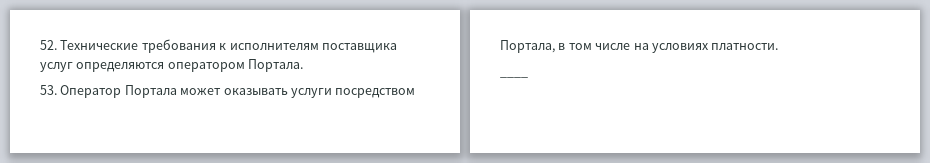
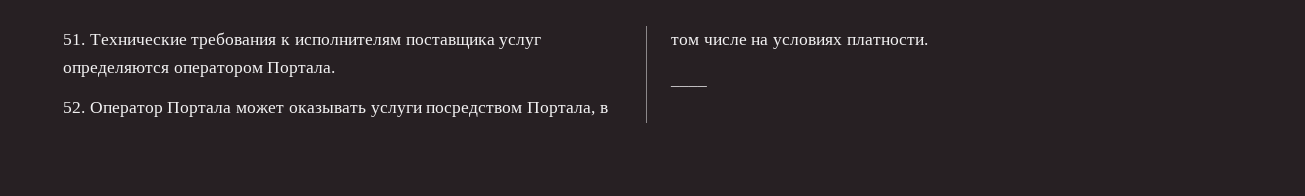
[40,40,57,50] 52. -> [63,34,85,45] 51.
[40,85,57,95] 53. -> [63,102,85,113] 52.

